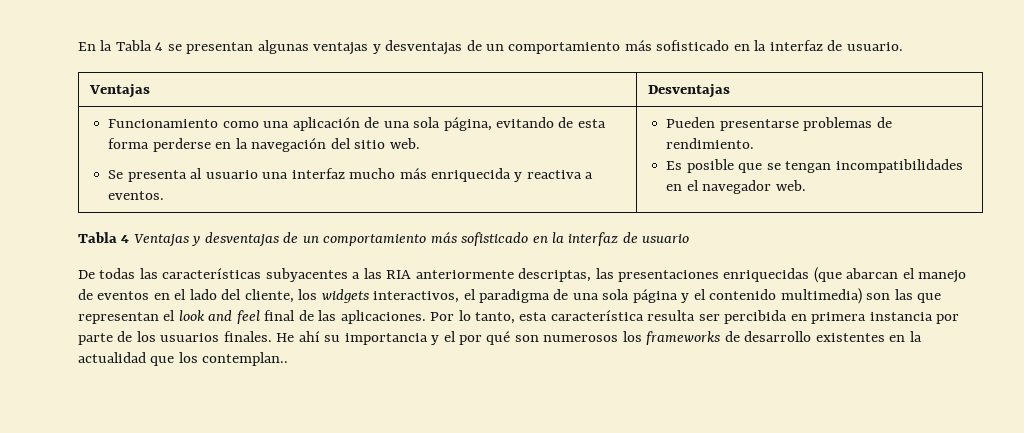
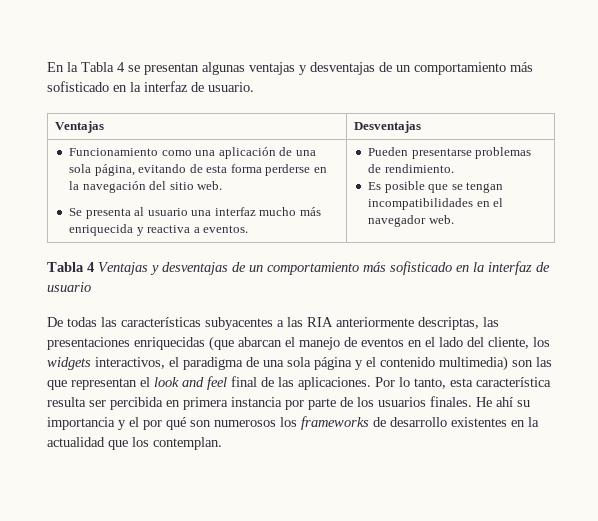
[202,352,289,366] contemplan.. -> [153,437,222,450] contemplan.

